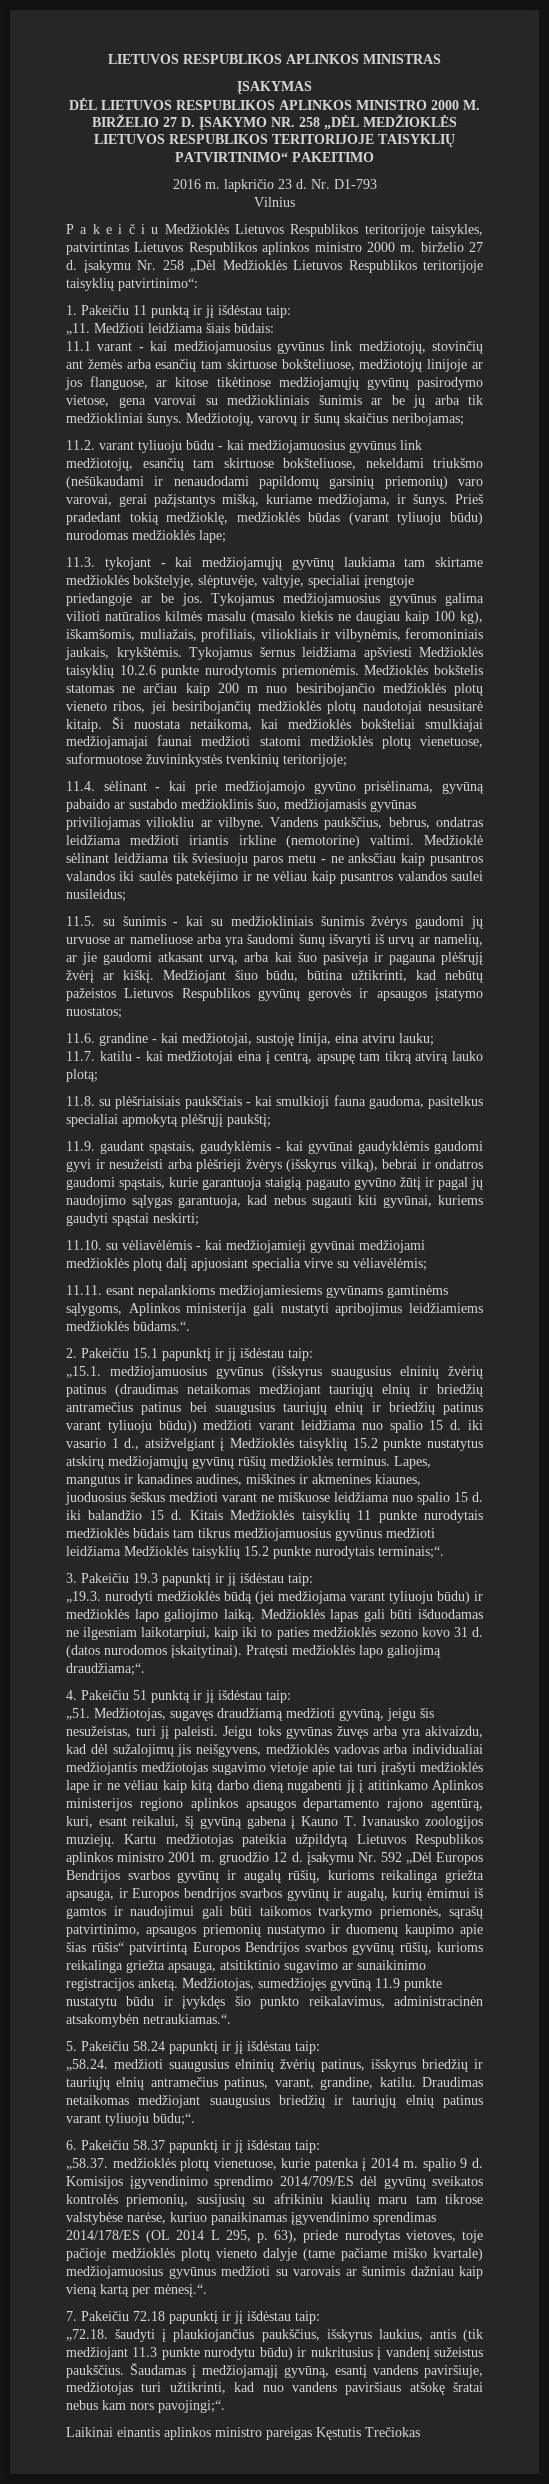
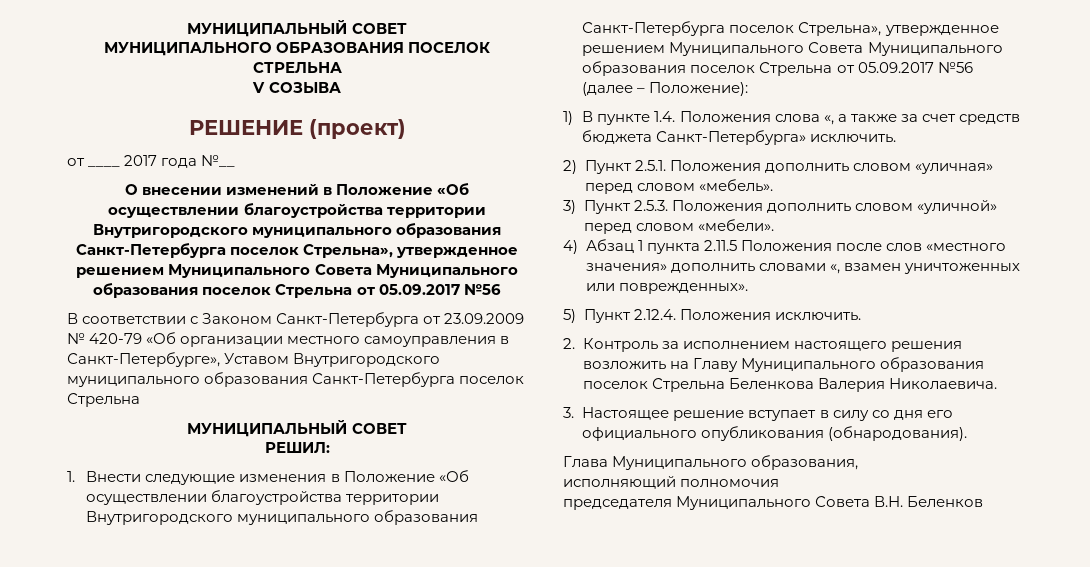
[108,54,441,64] [237,81,312,94] [69,97,480,110] [92,114,457,130] [94,134,455,147] [175,152,374,162] [172,179,377,192] [254,197,295,207] [66,224,483,237] [66,242,483,255] [66,260,483,273] [66,278,198,291] [66,305,291,318] [66,323,274,335] [66,341,483,354] [66,359,483,372] [65,376,483,390] [66,395,483,408] [66,413,464,426] [66,440,422,453] [66,458,483,471] [66,476,483,489] [66,494,484,507] [66,512,483,525] [66,530,226,543] [66,557,483,570] [66,575,414,588] [66,593,484,606] [66,611,483,624] [66,628,483,642] [65,647,483,660] [66,665,483,678] [66,683,484,696] [66,701,483,714] [66,717,483,732] [66,735,483,749] [66,753,347,767] [66,781,484,794] [66,799,416,812] [66,817,483,830] [66,835,483,848] [66,853,484,866] [66,871,483,884] [66,889,126,902] [66,916,484,929] [66,934,483,947] [66,952,483,965] [66,970,484,983] [66,988,483,1001] [66,1007,122,1019] [66,1033,434,1046] [66,1051,483,1064] [66,1069,98,1082] [66,1095,484,1109] [66,1114,271,1127] [66,1141,483,1154] [66,1159,483,1172] [66,1177,484,1190] [66,1195,483,1208] [66,1213,199,1226] [66,1240,425,1253] [66,1258,427,1271] [66,1285,448,1298] [66,1303,483,1316] [66,1321,190,1331] [66,1348,313,1361] [66,1366,483,1379] [66,1384,483,1397] [66,1402,483,1415] [66,1420,484,1433] [66,1438,483,1451] [66,1456,431,1469] [66,1474,421,1487] [65,1492,483,1505] [66,1510,484,1523] [66,1528,435,1541] [66,1546,444,1559] [66,1573,313,1586] [66,1591,483,1604] [66,1609,483,1622] [66,1627,483,1640] [66,1645,441,1658] [66,1663,145,1676] [66,1690,291,1703] [66,1708,434,1721] [66,1726,484,1739] [66,1744,483,1757] [66,1762,483,1775] [66,1780,484,1793] [66,1798,483,1811] [66,1816,483,1829] [66,1834,483,1847] [66,1852,483,1865] [66,1870,484,1883] [66,1888,484,1901] [66,1906,483,1919] [66,1924,483,1937] [66,1942,483,1955] [66,1960,426,1973] [66,1978,442,1991] [66,1996,483,2009] [66,2014,231,2027] [66,2041,320,2054] [66,2059,483,2072] [66,2077,483,2090] [66,2095,483,2108] [66,2113,195,2126] [66,2140,320,2153] [66,2158,484,2171] [66,2176,483,2189] [66,2193,483,2207] [66,2212,436,2225] [66,2230,483,2243] [66,2248,483,2261] [66,2266,483,2279] [66,2284,207,2297] [66,2311,320,2324] [66,2329,483,2342] [66,2347,484,2360] [66,2363,483,2378] [66,2382,483,2395] [66,2400,225,2413] [66,2427,420,2440] LIETUVOS RESPUBLIKOS APLINKOS MINISTRAS // ĮSAKYMAS // DĖL LIETUVOS RESPUBLIKOS APLINKOS MINISTRO 2000 M. BIRŽELIO 27 D. ĮSAKYMO NR. 258 „DĖL MEDŽIOKLĖS LIETUVOS RESPUBLIKOS TERITORIJOJE TAISYKLIŲ PATVIRTINIMO“ PAKEITIMO // 2016 m. lapkričio 23 d. Nr. D1-793 // Vilnius // P a k e i č i u Medžioklės Lietuvos Respublikos teritorijoje taisykles, patvirtintas Lietuvos Respublikos aplinkos ministro 2000 m. birželio 27 d. įsakymu Nr. 258 „Dėl Medžioklės Lietuvos Respublikos teritorijoje taisyklių patvirtinimo“: // 1. Pakeičiu 11 punktą ir jį išdėstau taip: // „11. Medžioti leidžiama šiais būdais: // 11.1 varant - kai medžiojamuosius gyvūnus link medžiotojų, stovinčių ant žemės arba esančių tam skirtuose bokšteliuose, medžiotojų linijoje ar jos flanguose, ar kitose tikėtinose medžiojamųjų gyvūnų pasirodymo vietose, gena varovai su medžiokliniais šunimis ar be jų arba tik medžiokliniai šunys. Medžiotojų, varovų ir šunų skaičius neribojamas; // 11.2. varant tyliuoju būdu - kai medžiojamuosius gyvūnus link medžiotojų, esančių tam skirtuose bokšteliuose, nekeldami triukšmo (nešūkaudami ir nenaudodami papildomų garsinių priemonių) varo varovai, gerai pažįstantys mišką, kuriame medžiojama, ir šunys. Prieš pradedant tokią medžioklę, medžioklės būdas (varant tyliuoju būdu) nurodomas medžioklės lape; // 11.3. tykojant - kai medžiojamųjų gyvūnų laukiama tam skirtame medžioklės bokštelyje, slėptuvėje, valtyje, specialiai įrengtoje priedangoje ar be jos. Tykojamus medžiojamuosius gyvūnus galima vilioti natūralios kilmės masalu (masalo kiekis ne daugiau kaip 100 kg), iškamšomis, muliažais, profiliais, viliokliais ir vilbynėmis, feromoniniais jaukais, krykštėmis. Tykojamus šernus leidžiama apšviesti Medžioklės taisyklių 10.2.6 punkte nurodytomis priemonėmis. Medžioklės bokštelis statomas ne arčiau kaip 200 m nuo besiribojančio medžioklės plotų vieneto ribos, jei besiribojančių medžioklės plotų naudotojai nesusitarė kitaip. Ši nuostata netaikoma, kai medžioklės bokšteliai smulkiajai medžiojamajai faunai medžioti statomi medžioklės plotų vienetuose, suformuotose žuvininkystės tvenkinių teritorijoje; // 11.4. sėlinant - kai prie medžiojamojo gyvūno prisėlinama, gyvūną pabaido ar sustabdo medžioklinis šuo, medžiojamasis gyvūnas priviliojamas viliokliu ar vilbyne. Vandens paukščius, bebrus, ondatras leidžiama medžioti iriantis irkline (nemotorine) valtimi. Medžioklė sėlinant leidžiama tik šviesiuoju paros metu - ne anksčiau kaip pusantros valandos iki saulės patekėjimo ir ne vėliau kaip pusantros valandos saulei nusileidus; // 11.5. su šunimis - kai su medžiokliniais šunimis žvėrys gaudomi jų urvuose ar nameliuose arba yra šaudomi šunų išvaryti iš urvų ar namelių, ar jie gaudomi atkasant urvą, arba kai šuo pasiveja ir pagauna plėšrųjį žvėrį ar kiškį. Medžiojant šiuo būdu, būtina užtikrinti, kad nebūtų pažeistos Lietuvos Respublikos gyvūnų gerovės ir apsaugos įstatymo nuostatos; // 11.6. grandine - kai medžiotojai, sustoję linija, eina atviru lauku; // 11.7. katilu - kai medžiotojai eina į centrą, apsupę tam tikrą atvirą lauko plotą; // 11.8. su plėšriaisiais paukščiais - kai smulkioji fauna gaudoma, pasitelkus specialiai apmokytą plėšrųjį paukštį; // 11.9. gaudant spąstais, gaudyklėmis - kai gyvūnai gaudyklėmis gaudomi gyvi ir nesužeisti arba plėšrieji žvėrys (išskyrus vilką), bebrai ir ondatros gaudomi spąstais, kurie garantuoja staigią pagauto gyvūno žūtį ir pagal jų naudojimo sąlygas garantuoja, kad nebus sugauti kiti gyvūnai, kuriems gaudyti spąstai neskirti; // 11.10. su vėliavėlėmis - kai medžiojamieji gyvūnai medžiojami medžioklės plotų dalį apjuosiant specialia virve su vėliavėlėmis; // 11.11. esant nepalankioms medžiojamiesiems gyvūnams gamtinėms sąlygoms, Aplinkos ministerija gali nustatyti apribojimus leidžiamiems medžioklės būdams.“. // 2. Pakeičiu 15.1 papunktį ir jį išdėstau taip: // „15.1. medžiojamuosius gyvūnus (išskyrus suaugusius elninių žvėrių patinus (draudimas netaikomas medžiojant tauriųjų elnių ir briedžių antramečius patinus bei suaugusius tauriųjų elnių ir briedžių patinus varant tyliuoju būdu)) medžioti varant leidžiama nuo spalio 15 d. iki vasario 1 d., atsižvelgiant į Medžioklės taisyklių 15.2 punkte nustatytus atskirų medžiojamųjų gyvūnų rūšių medžioklės terminus. Lapes, mangutus ir kanadines audines, miškines ir akmenines kiaunes, juoduosius šeškus medžioti varant ne miškuose leidžiama nuo spalio 15 d. iki balandžio 15 d. Kitais Medžioklės taisyklių 11 punkte nurodytais medžioklės būdais tam tikrus medžiojamuosius gyvūnus medžioti leidžiama Medžioklės taisyklių 15.2 punkte nurodytais terminais;“. // 3. Pakeičiu 19.3 papunktį ir jį išdėstau taip: // „19.3. nurodyti medžioklės būdą (jei medžiojama varant tyliuoju būdu) ir medžioklės lapo galiojimo laiką. Medžioklės lapas gali būti išduodamas ne ilgesniam laikotarpiui, kaip iki to paties medžioklės sezono kovo 31 d. (datos nurodomos įskaitytinai). Pratęsti medžioklės lapo galiojimą draudžiama;“. // 4. Pakeičiu 51 punktą ir jį išdėstau taip: // „51. Medžiotojas, sugavęs draudžiamą medžioti gyvūną, jeigu šis nesužeistas, turi jį paleisti. Jeigu toks gyvūnas žuvęs arba yra akivaizdu, kad dėl sužalojimų jis neišgyvens, medžioklės vadovas arba individualiai medžiojantis medžiotojas sugavimo vietoje apie tai turi įrašyti medžioklės lape ir ne vėliau kaip kitą darbo dieną nugabenti jį į atitinkamo Aplinkos ministerijos regiono aplinkos apsaugos departamento rajono agentūrą, kuri, esant reikalui, šį gyvūną gabena į Kauno T. Ivanausko zoologijos muziejų. Kartu medžiotojas pateikia užpildytą Lietuvos Respublikos aplinkos ministro 2001 m. gruodžio 12 d. įsakymu Nr. 592 „Dėl Europos Bendrijos svarbos gyvūnų ir augalų rūšių, kurioms reikalinga griežta apsauga, ir Europos bendrijos svarbos gyvūnų ir augalų, kurių ėmimui iš gamtos ir naudojimui gali būti taikomos tvarkymo priemonės, sąrašų patvirtinimo, apsaugos priemonių nustatymo ir duomenų kaupimo apie šias rūšis“ patvirtintą Europos Bendrijos svarbos gyvūnų rūšių, kurioms reikalinga griežta apsauga, atsitiktinio sugavimo ar sunaikinimo registracijos anketą. Medžiotojas, sumedžiojęs gyvūną 11.9 punkte nustatytu būdu ir įvykdęs šio punkto reikalavimus, administracinėn atsakomybėn netraukiamas.“. // 5. Pakeičiu 58.24 papunktį ir jį išdėstau taip: // „58.24. medžioti suaugusius elninių žvėrių patinus, išskyrus briedžių ir tauriųjų elnių antramečius patinus, varant, grandine, katilu. Draudimas netaikomas medžiojant suaugusius briedžių ir tauriųjų elnių patinus varant tyliuoju būdu;“. // 6. Pakeičiu 58.37 papunktį ir jį išdėstau taip: // „58.37. medžioklės plotų vienetuose, kurie patenka į 2014 m. spalio 9 d. Komisijos įgyvendinimo sprendimo 2014/709/ES dėl gyvūnų sveikatos kontrolės priemonių, susijusių su afrikiniu kiaulių maru tam tikrose valstybėse narėse, kuriuo panaikinamas įgyvendinimo sprendimas 2014/178/ES (OL 2014 L 295, p. 63), priede nurodytas vietoves, toje pačioje medžioklės plotų vieneto dalyje (tame pačiame miško kvartale) medžiojamuosius gyvūnus medžioti su varovais ar šunimis dažniau kaip vieną kartą per mėnesį.“. // 7. Pakeičiu 72.18 papunktį ir jį išdėstau taip: // „72.18. šaudyti į plaukiojančius paukščius, išskyrus laukius, antis (tik medžiojant 11.3 punkte nurodytu būdu) ir nukritusius į vandenį sužeistus paukščius. Šaudamas į medžiojamąjį gyvūną, esantį vandens paviršiuje, medžiotojas turi užtikrinti, kad nuo vandens paviršiaus atšokę šratai nebus kam nors pavojingi;“. // Laikinai einantis aplinkos ministro pareigas Kęstutis Trečiokas -> [187,20,407,37] [103,42,491,56] [252,62,342,73] [252,82,341,93] [188,119,406,139] [67,158,85,166] [88,166,121,167] [124,155,236,168] [124,183,470,195] [108,203,486,218] [92,223,502,238] [75,243,519,258] [76,264,518,278] [93,283,501,298] [67,312,525,327] [67,332,510,347] [67,352,441,367] [67,372,525,387] [67,393,140,407] [187,420,407,437] [264,442,330,453] [67,470,469,485] [86,490,440,505] [86,510,479,525] [582,21,999,36] [582,42,1003,56] [582,61,973,76] [582,82,749,96] [563,111,1020,125] [582,130,897,145] [563,160,993,174] [584,179,773,194] [563,200,997,214] [583,219,774,234] [563,239,1006,254] [585,263,1020,274] [585,283,748,294] [563,309,861,323] [563,338,962,352] [582,357,984,372] [582,378,997,392] [563,407,953,421] [582,426,968,441] [563,455,859,470] [563,476,780,489] [563,496,984,510] МУНИЦИПАЛЬНЫЙ СОВЕТ // МУНИЦИПАЛЬНОГО ОБРАЗОВАНИЯ ПОСЕЛОК СТРЕЛЬНА // V СОЗЫВА // РЕШЕНИЕ (проект) // от ____ 2017 года №__ // О внесении изменений в Положение «Об осуществлении благоустройства территории Внутригородского муниципального образования Санкт-Петербурга поселок Стрельна», утвержденное решением Муниципального Совета Муниципального образования поселок Стрельна от 05.09.2017 №56 // В соответствии с Законом Санкт-Петербурга от 23.09.2009 № 420-79 «Об организации местного самоуправления в Санкт-Петербурге», Уставом Внутригородского муниципального образования Санкт-Петербурга поселок Стрельна // МУНИЦИПАЛЬНЫЙ СОВЕТ // РЕШИЛ: // 1. Внести следующие изменения в Положение «Об осуществлении благоустройства территории Внутригородского муниципального образования Санкт-Петербурга поселок Стрельна», утвержденное решением Муниципального Совета Муниципального образования поселок Стрельна от 05.09.2017 №56 (далее – Положение): // 1) В пункте 1.4. Положения слова «, а также за счет средств бюджета Санкт-Петербурга» исключить. // 2) Пункт 2.5.1. Положения дополнить словом «уличная» перед словом «мебель». // 3) Пункт 2.5.3. Положения дополнить словом «уличной» перед словом «мебели». // 4) Абзац 1 пункта 2.11.5 Положения после слов «местного значения» дополнить словами «, взамен уничтоженных или поврежденных». // 5) Пункт 2.12.4. Положения исключить. // 2. Контроль за исполнением настоящего решения возложить на Главу Муниципального образования поселок Стрельна Беленкова Валерия Николаевича. // 3. Настоящее решение вступает в силу со дня его официального опубликования (обнародования). // Глава Муниципального образования, // исполняющий полномочия // председателя Муниципального Совета В.Н. Беленков

